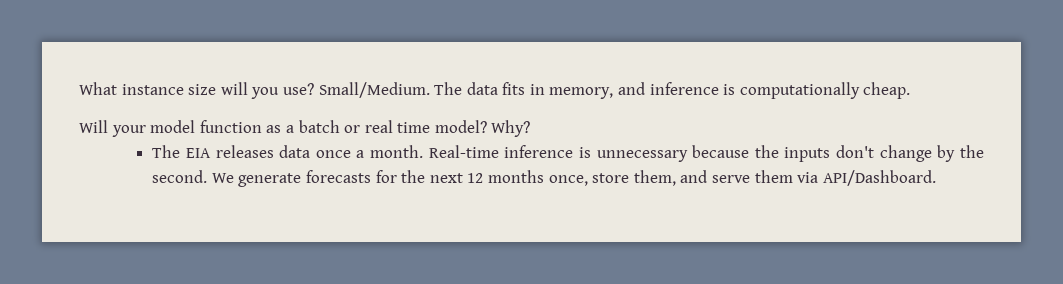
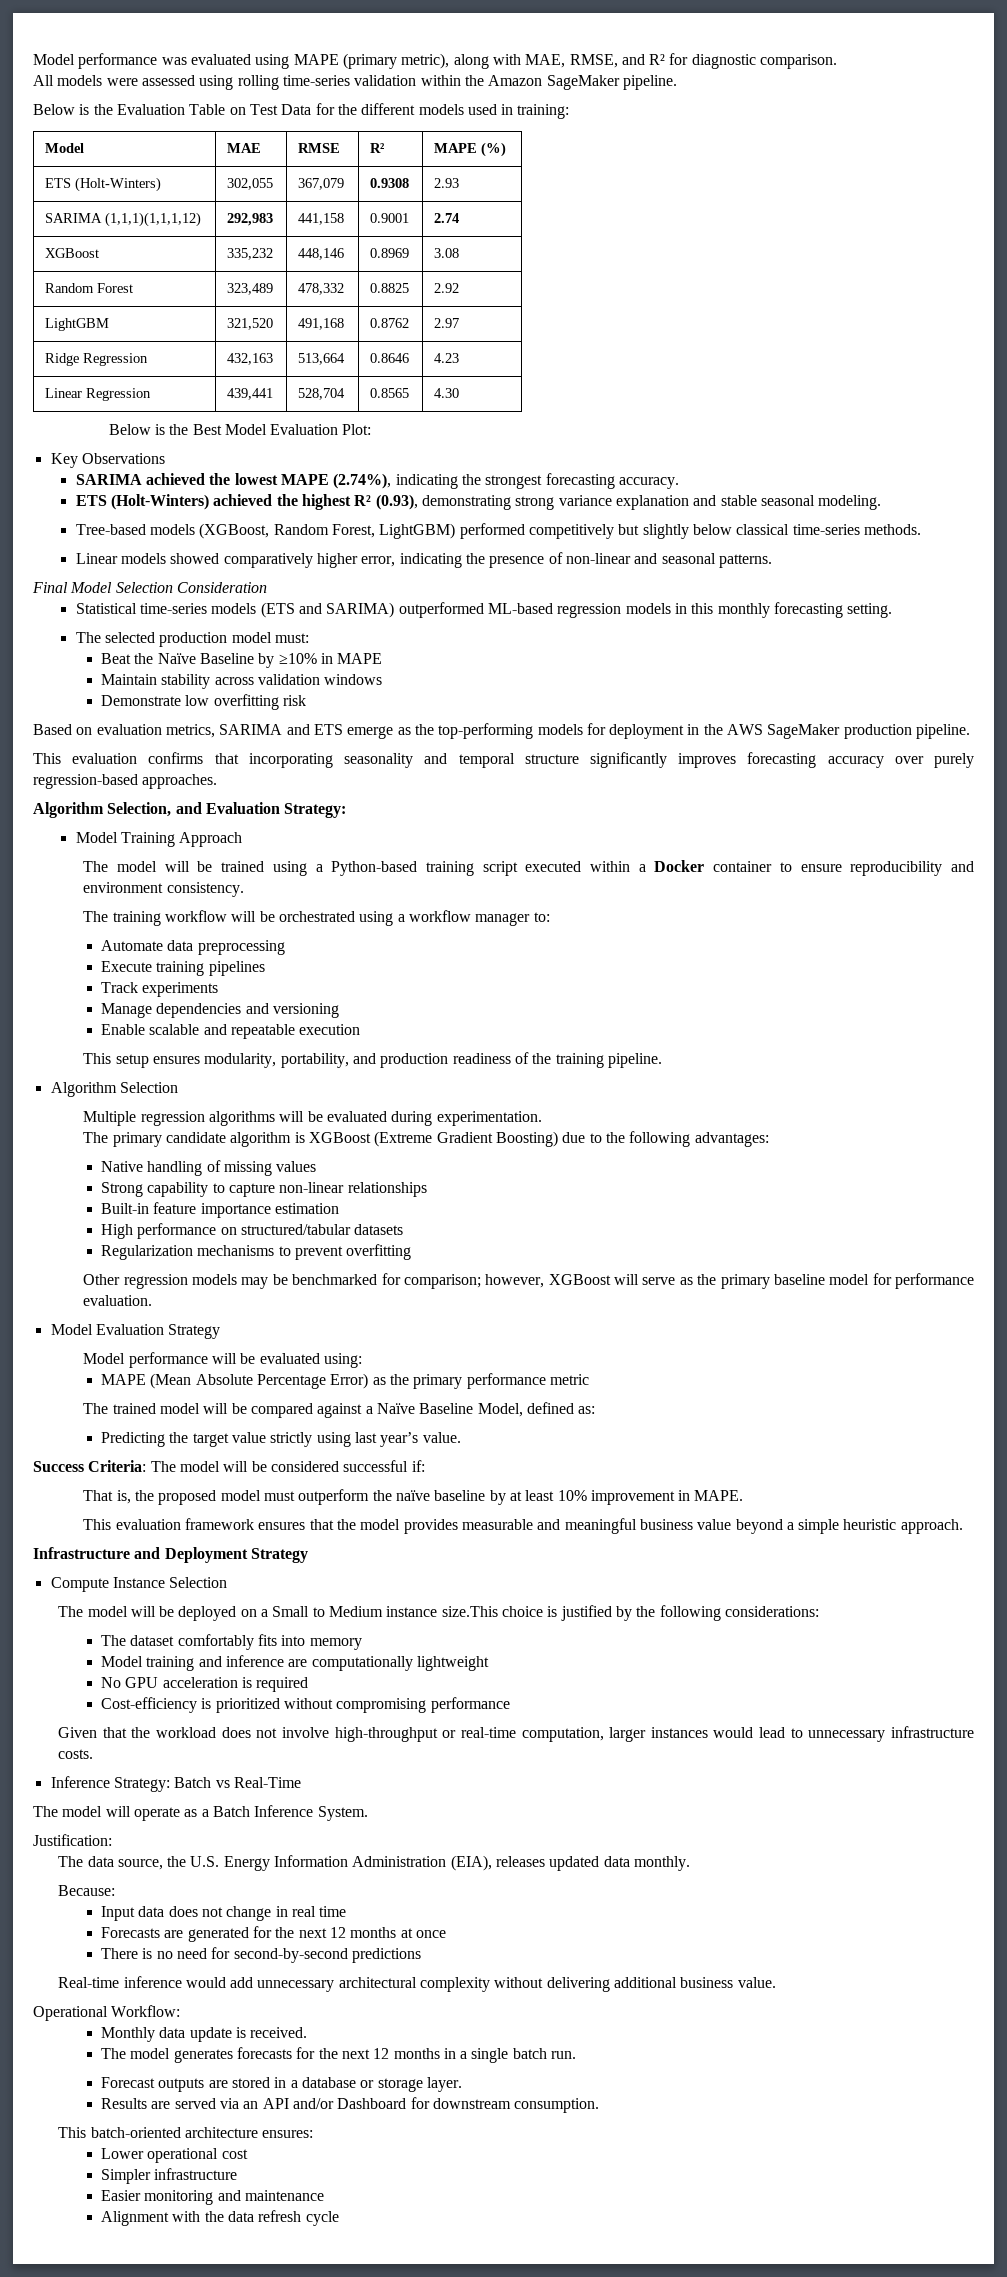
[79,82,911,99] [79,120,531,137] [152,145,985,162] [152,170,302,187] What instance size will you use? Small/Medium. The data fits in memory, and inference is computationally cheap. // Will your model function as a batch or real time model? Why? // The EIA releases data once a month. Real-time inference is unnecessary because the inputs don't change by the second. We generate -> [33,53,838,69] [33,75,677,90] [33,103,570,119] [45,143,85,153] [227,143,262,153] [298,143,341,153] [370,143,385,153] [434,142,507,157] [45,177,162,192] [227,178,274,190] [298,178,345,190] [370,178,410,188] [434,178,460,188] [45,212,202,227] [227,213,274,226] [298,213,345,225] [370,213,410,223] [434,213,460,223] [45,248,100,258] [227,248,274,260] [298,248,345,260] [370,248,410,258] [434,248,460,258] [45,283,134,293] [227,283,274,295] [298,283,345,295] [370,283,410,293] [434,283,460,293] [45,318,110,331] [227,318,274,330] [298,318,345,330] [370,318,410,328] [434,318,460,328] [45,353,149,366] [227,353,274,365] [298,353,346,365] [370,353,410,363] [434,353,460,363] [45,388,152,401] [227,388,274,400] [298,388,346,400] [370,388,410,398] [434,388,460,398] [108,424,372,435] [50,453,165,468] [75,473,679,489] [75,494,882,510] [75,523,921,539] [75,552,772,568] [32,582,267,593] [75,602,893,618] [75,632,310,647] [100,653,383,668] [100,674,383,689] [100,694,306,710] [33,723,971,739] [33,752,974,768] [33,774,218,789] [33,802,347,818] [75,832,243,847] [83,860,974,876] [83,882,244,897] [83,910,550,926] [100,940,285,955] [100,961,265,976] [100,982,219,997] [100,1003,339,1018] [100,1024,361,1039] [83,1052,662,1068] [50,1082,178,1097] [83,1111,542,1126] [83,1131,769,1147] [100,1160,317,1176] [100,1182,427,1197] [100,1202,339,1218] [100,1223,404,1239] [100,1244,412,1260] [83,1273,974,1289] [83,1295,153,1306] [50,1324,221,1339] [83,1352,362,1368] [100,1373,589,1389] [83,1402,596,1418] [100,1432,461,1447] [33,1460,425,1472] [83,1489,744,1505] [83,1518,963,1534] [33,1547,308,1563] [50,1577,228,1592] [58,1605,819,1621] [100,1634,362,1650] [100,1655,489,1671] [100,1677,309,1692] [100,1697,510,1713] [58,1726,975,1742] [58,1749,94,1759] [50,1776,301,1792] [33,1805,368,1821] [33,1834,112,1846] [58,1855,691,1871] [58,1885,116,1896] [100,1906,347,1921] [100,1926,446,1942] [100,1947,421,1963] [58,1976,776,1992] [33,2005,181,2021] [100,2027,308,2042] [100,2048,233,2063] Model performance was evaluated using MAPE (primary metric), along with MAE, RMSE, and R² for diagnostic comparison. // All models were assessed using rolling time-series validation within the Amazon SageMaker pipeline. // Below is the Evaluation Table on Test Data for the different models used in training: // Model | MAE | RMSE | R² | MAPE (%) // ETS (Holt-Winters) | 302,055 | 367,079 | 0.9308 | 2.93 // SARIMA (1,1,1)(1,1,1,12) | 292,983 | 441,158 | 0.9001 | 2.74 // XGBoost | 335,232 | 448,146 | 0.8969 | 3.08 // Random Forest | 323,489 | 478,332 | 0.8825 | 2.92 // LightGBM | 321,520 | 491,168 | 0.8762 | 2.97 // Ridge Regression | 432,163 | 513,664 | 0.8646 | 4.23 // Linear Regression | 439,441 | 528,704 | 0.8565 | 4.30 // Below is the Best Model Evaluation Plot: // Key Observations // SARIMA achieved the lowest MAPE (2.74%), indicating the strongest forecasting accuracy. // ETS (Holt-Winters) achieved the highest R² (0.93), demonstrating strong variance explanation and stable seasonal modeling. // Tree-based models (XGBoost, Random Forest, LightGBM) performed competitively but slightly below classical time-series methods. // Linear models showed comparatively higher error, indicating the presence of non-linear and seasonal patterns. // Final Model Selection Consideration // Statistical time-series models (ETS and SARIMA) outperformed ML-based regression models in this monthly forecasting setting. // The selected production model must: // Beat the Naïve Baseline by ≥10% in MAPE // Maintain stability across validation windows // Demonstrate low overfitting risk // Based on evaluation metrics, SARIMA and ETS emerge as the top-performing models for deployment in the AWS SageMaker production pipeline. // This evaluation confirms that incorporating seasonality and temporal structure significantly improves forecasting accuracy over purely regression-based approaches. // Algorithm Selection, and Evaluation Strategy: // Model Training Approach // The model will be trained using a Python-based training script executed within a Docker container to ensure reproducibility and environment consistency. // The training workflow will be orchestrated using a workflow manager to: // Automate data preprocessing // Execute training pipelines // Track experiments // Manage dependencies and versioning // Enable scalable and repeatable execution // This setup ensures modularity, portability, and production readiness of the training pipeline. // Algorithm Selection // Multiple regression algorithms will be evaluated during experimentation. // The primary candidate algorithm is XGBoost (Extreme Gradient Boosting) due to the following advantages: // Native handling of missing values // Strong capability to capture non-linear relationships // Built-in feature importance estimation // High performance on structured/tabular datasets // Regularization mechanisms to prevent overfitting // Other regression models may be benchmarked for comparison; however, XGBoost will serve as the primary baseline model for performance evaluation. // Model Evaluation Strategy // Model performance will be evaluated using: // MAPE (Mean Absolute Percentage Error) as the primary performance metric // The trained model will be compared against a Naïve Baseline Model, defined as: // Predicting the target value strictly using last year’s value. // Success Criteria: The model will be considered successful if: // That is, the proposed model must outperform the naïve baseline by at least 10% improvement in MAPE. // This evaluation framework ensures that the model provides measurable and meaningful business value beyond a simple heuristic approach. // Infrastructure and Deployment Strategy // Compute Instance Selection // The model will be deployed on a Small to Medium instance size.This choice is justified by the following considerations: // The dataset comfortably fits into memory // Model training and inference are computationally lightweight // No GPU acceleration is required // Cost-efficiency is prioritized without compromising performance // Given that the workload does not involve high-throughput or real-time computation, larger instances would lead to unnecessary infrastructure costs. // Inference Strategy: Batch vs Real-Time // The model will operate as a Batch Inference System. // Justification: // The data source, the U.S. Energy Information Administration (EIA), releases updated data monthly. // Because: // Input data does not change in real time // Forecasts are generated for the next 12 months at once // There is no need for second-by-second predictions // Real-time inference would add unnecessary architectural complexity without delivering additional business value. // Operational Workflow: // Monthly data update is received. // The model generates
[548,170,936,186] once, store them, and serve them via API/Dashboard. -> [443,2048,577,2063] [100,2077,462,2092] [100,2097,600,2113] [58,2127,314,2138] [100,2148,248,2163] [100,2168,238,2184] [100,2190,324,2205] [100,2210,339,2226] in a single batch run. // Forecast outputs are stored in a database or storage layer. // Results are served via an API and/or Dashboard for downstream consumption. // This batch-oriented architecture ensures: // Lower operational cost // Simpler infrastructure // Easier monitoring and maintenance // Alignment with the data refresh cycle

